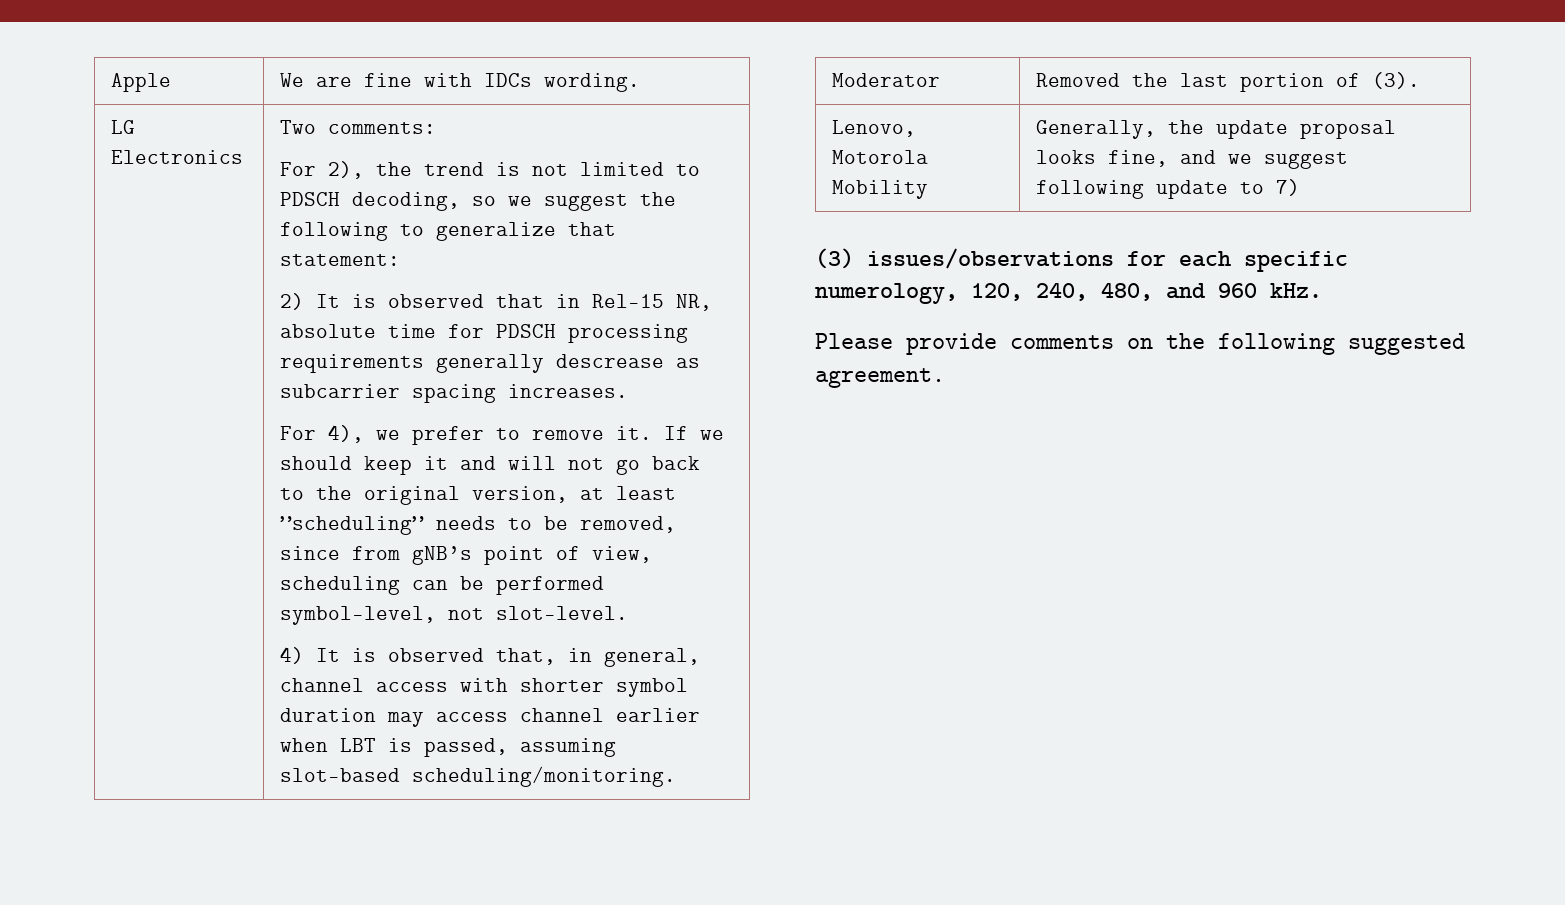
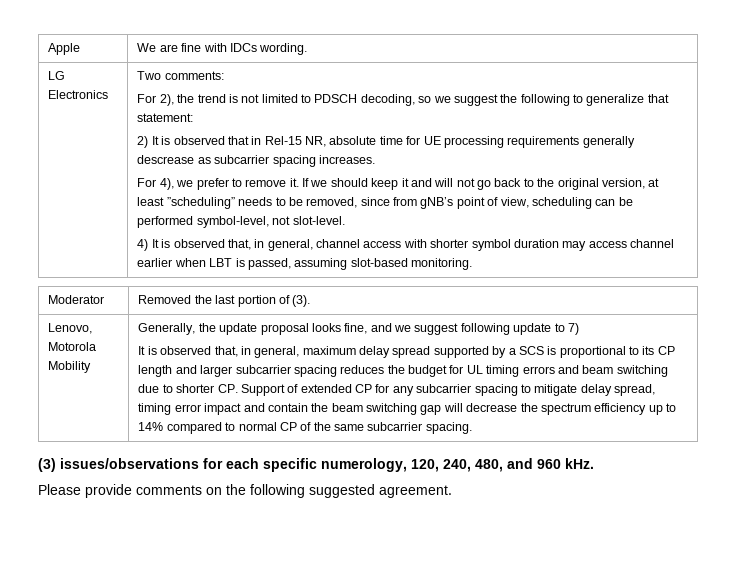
[496,324,557,338] PDSCH -> [423,136,441,145] UE
[412,766,677,787] scheduling/monitoring. -> [411,258,473,270] monitoring.
(1301, 187) none -> [138,346,675,358] [138,365,668,377] [138,384,656,396] [138,403,677,415] [138,422,472,434] // It is observed that, in general, maximum delay spread supported by a SCS is proportional to its CP length and larger subcarrier spacing reduces the budget for UL timing errors and beam switching due to shorter CP. Support of extended CP for any subcarrier spacing to mitigate delay spread, timing error impact and contain the beam switching gap will decrease the spectrum efficiency up to 14% compared to normal CP of the same subcarrier spacing.

